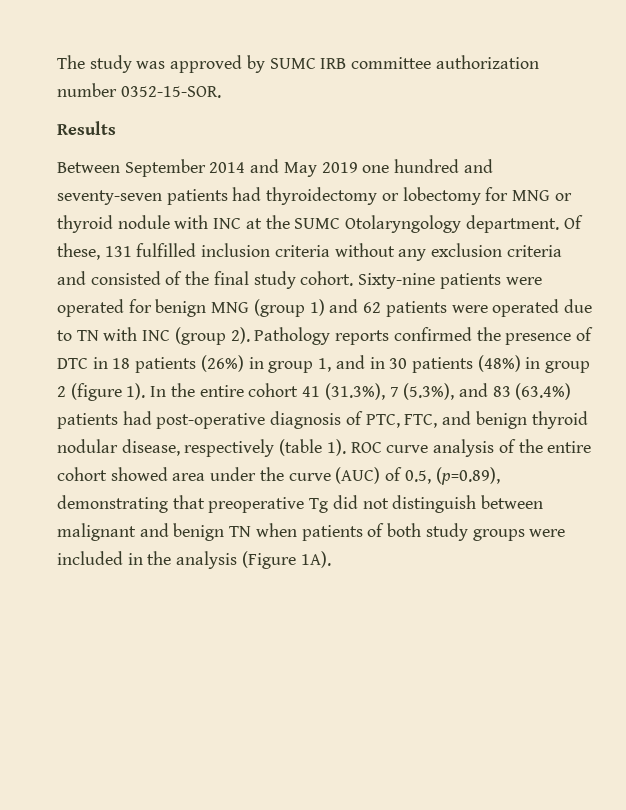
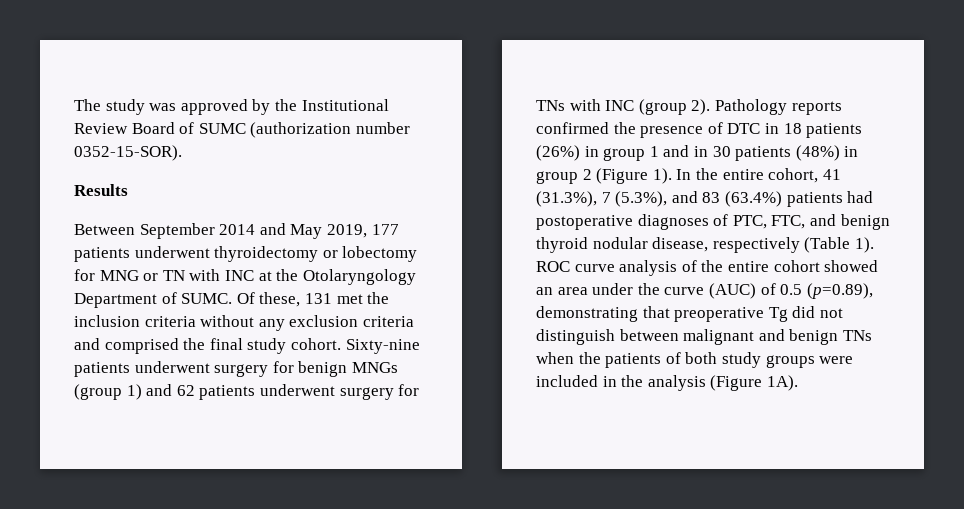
[269,55,539,69] [57,83,221,98] SUMC IRB committee authorization number 0352-15-SOR. -> [274,99,389,111] [74,122,410,138] [74,145,182,161] the Institutional Review Board of SUMC (authorization number 0352-15-SOR).
[321,159,493,173] [57,187,262,205] 2019 one hundred and seventy-seven patients had -> [326,224,399,238] [74,246,210,262] 2019, 177 patients underwent
[57,215,170,233] thyroid nodule -> [162,270,185,281] TN
[294,215,559,233] SUMC Otolaryngology department. -> [302,269,416,285] [74,292,233,308] Otolaryngology Department of SUMC.
[136,243,197,257] fulfilled -> [336,292,390,304] met the
[90,271,183,285] consisted of -> [104,338,179,354] comprised
[505,277,542,285] [57,299,124,317] were operated -> [134,361,269,377] underwent surgery
[211,302,250,313] MNG -> [351,362,398,373] MNGs
[451,299,592,317] [57,330,99,341] were operated due to TN -> [259,384,420,400] [536,100,565,111] underwent surgery for TNs
[318,358,332,372] 1, -> [649,146,659,157] 1
[70,383,122,401] (figure -> [596,168,649,184] (Figure
[248,383,299,397] cohort -> [768,168,819,183] cohort,
[156,411,342,429] post-operative diagnosis -> [536,214,709,230] postoperative diagnoses
[279,439,323,456] (table -> [804,237,851,253] (Table
(168, 474) none -> [536,287,553,295] an
[404,470,431,484] 0.5, -> [780,284,803,295] 0.5
[229,523,297,537] TN when -> [842,330,872,341] [536,352,601,364] TNs when the

